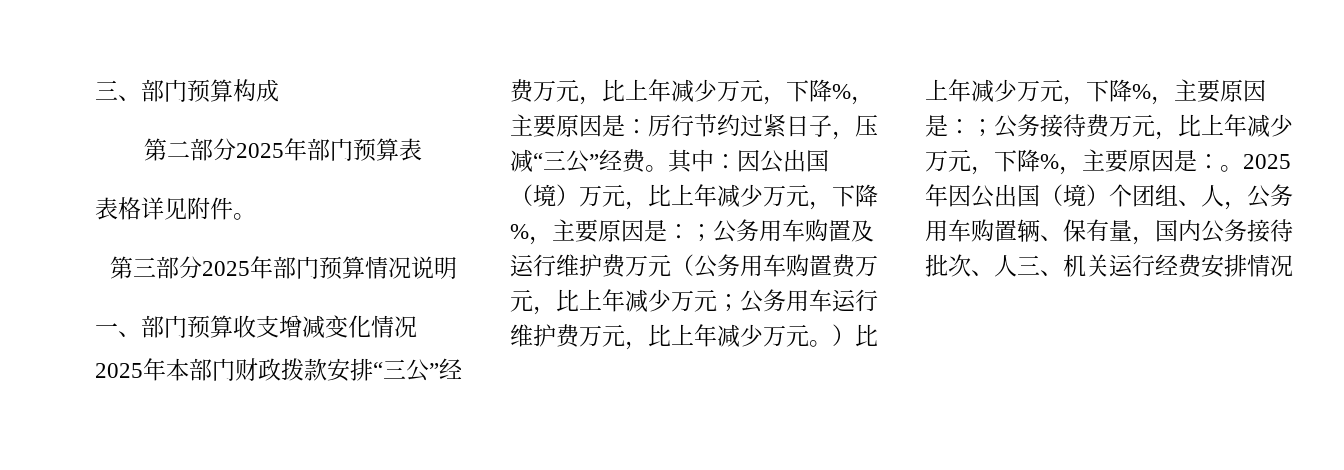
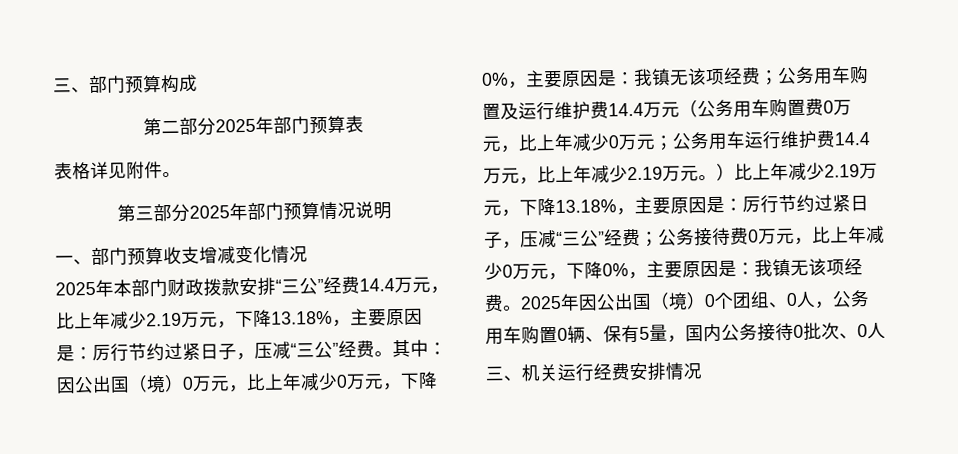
[533,79,851,105] 万元，比上年减少万元，下降% -> [359,276,449,294] [56,309,333,330] 14.4万元，比上年减少2.19万元，下降13.18%
[579,184,878,210] [510,219,690,245] 万元，比上年减少万元，下降%，主要原因是： -> [182,371,438,393] [482,67,761,89] 0万元，比上年减少0万元，下降0%，主要原因是：我镇无该项经费
(626, 266) none -> [608,102,644,117] 14.4
[855,255,878,277] [510,289,671,315] 万元，比上年减少 -> [823,99,852,116] [482,133,619,153] 0万元，比上年减少0
[579,324,763,350] 万元，比上年减少 -> [834,131,870,146] [483,165,663,185] 14.4万元，比上年减少2.19
[1017,79,1266,105] [925,114,971,137] 万元，下降%，主要原因是： -> [824,162,878,180] [483,194,869,217] [484,228,641,249] 2.19万元，下降13.18%，主要原因是：厉行节约过紧日子，压减“三公”经费
[1109,114,1293,140] [925,149,1220,175] 万元，比上年减少万元，下降%，主要原因是： -> [748,225,885,245] [484,258,863,281] [484,294,504,312] 0万元，比上年减少0万元，下降0%，主要原因是：我镇无该项经费
(1109, 195) none -> [704,293,716,308] 0
(1201, 203) none -> [786,292,798,307] 0
(1017, 230) none -> [557,327,568,341] 0
(1109, 230) none -> [639,326,650,340] 5
[925,254,1017,277] 批次、人 -> [793,322,886,341] 0批次、0人 //

